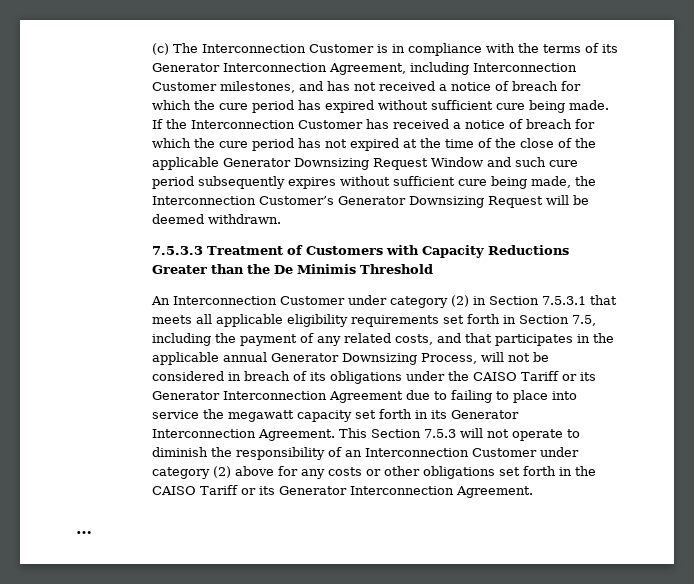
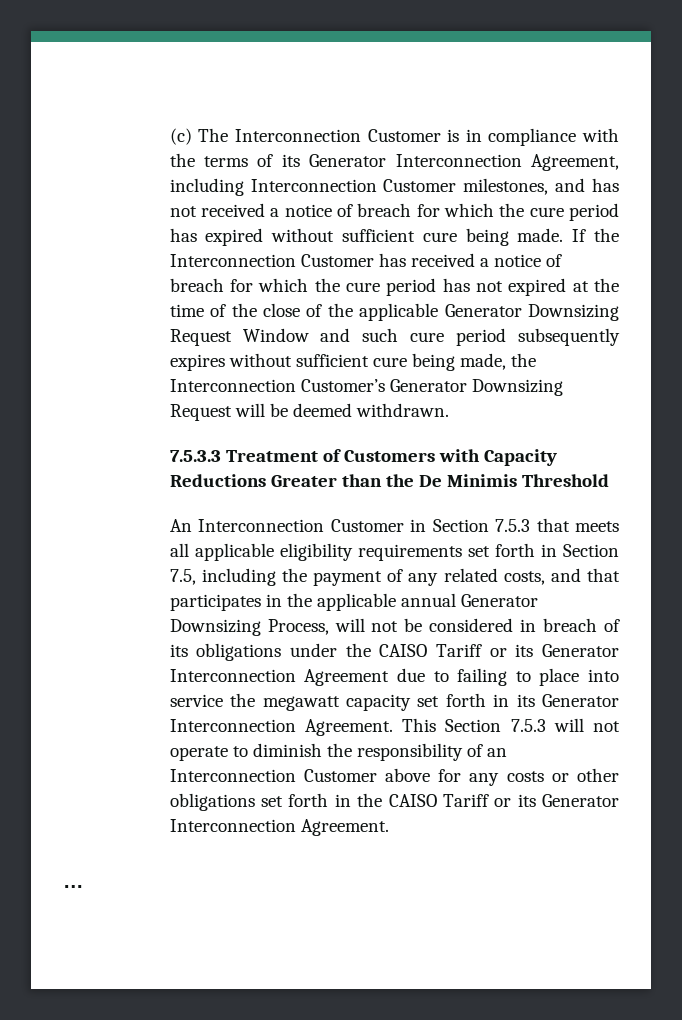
[347,295,586,308] under category (2) in Section 7.5.3.1 -> [410,519,531,532] in Section 7.5.3
[539,447,579,457] [151,466,231,479] under category (2) -> (377, 775) none

